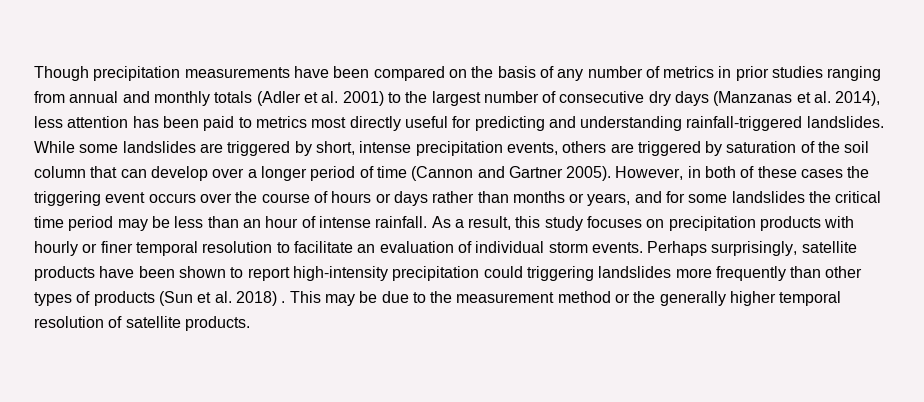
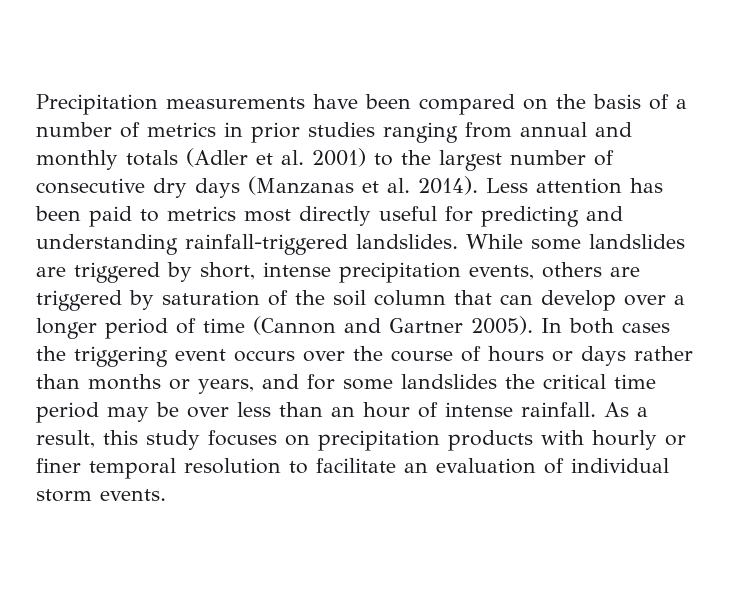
[34,66,181,81] Though precipitation -> [36,94,158,115] Precipitation
[557,69,584,81] any -> [676,99,687,109] a
[835,91,881,106] [34,116,63,128] 2014), less -> [418,176,528,195] 2014). Less
[615,166,797,180] However, in both of these -> [541,318,614,334] In both
(170, 222) none -> [187,407,229,418] over
[647,241,857,256] [34,266,863,281] [34,291,842,306] [34,316,250,331] Perhaps surprisingly, satellite products have been shown to report high-intensity precipitation could triggering landslides more frequently than other types of products (Sun et al. 2018) . This may be due to the measurement method or the generally higher temporal resolution of satellite products. -> (166, 495) none

